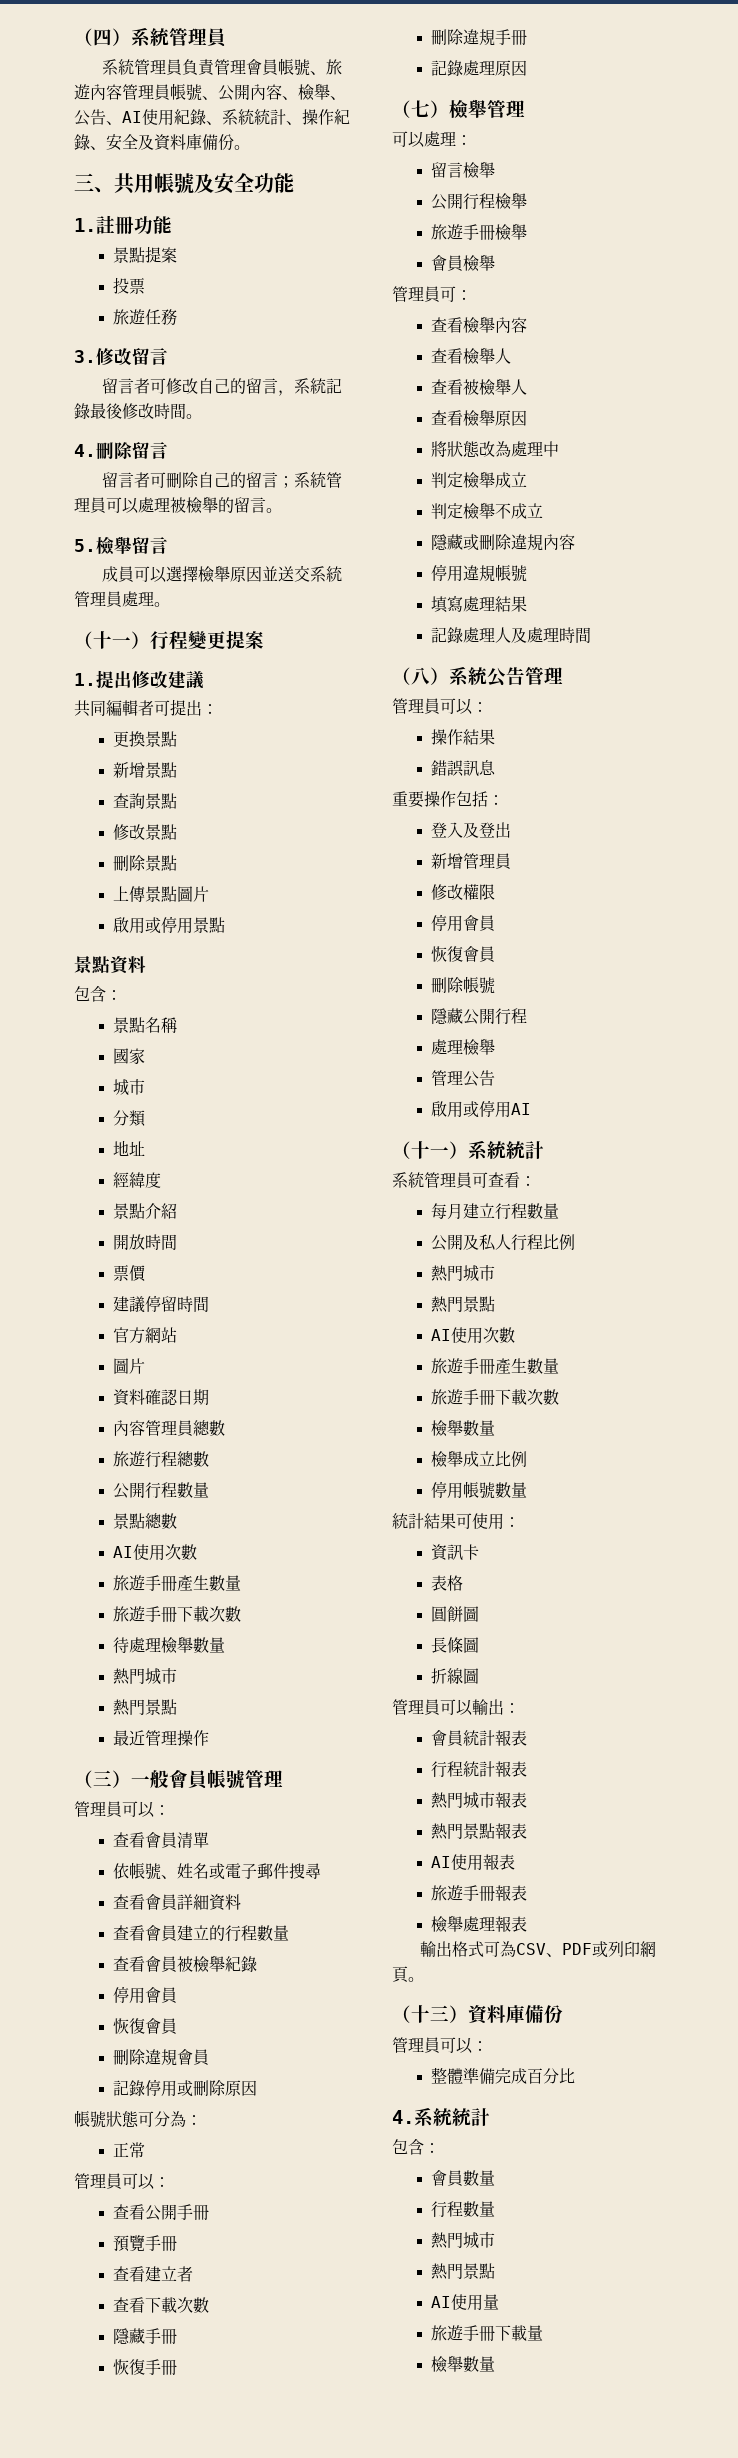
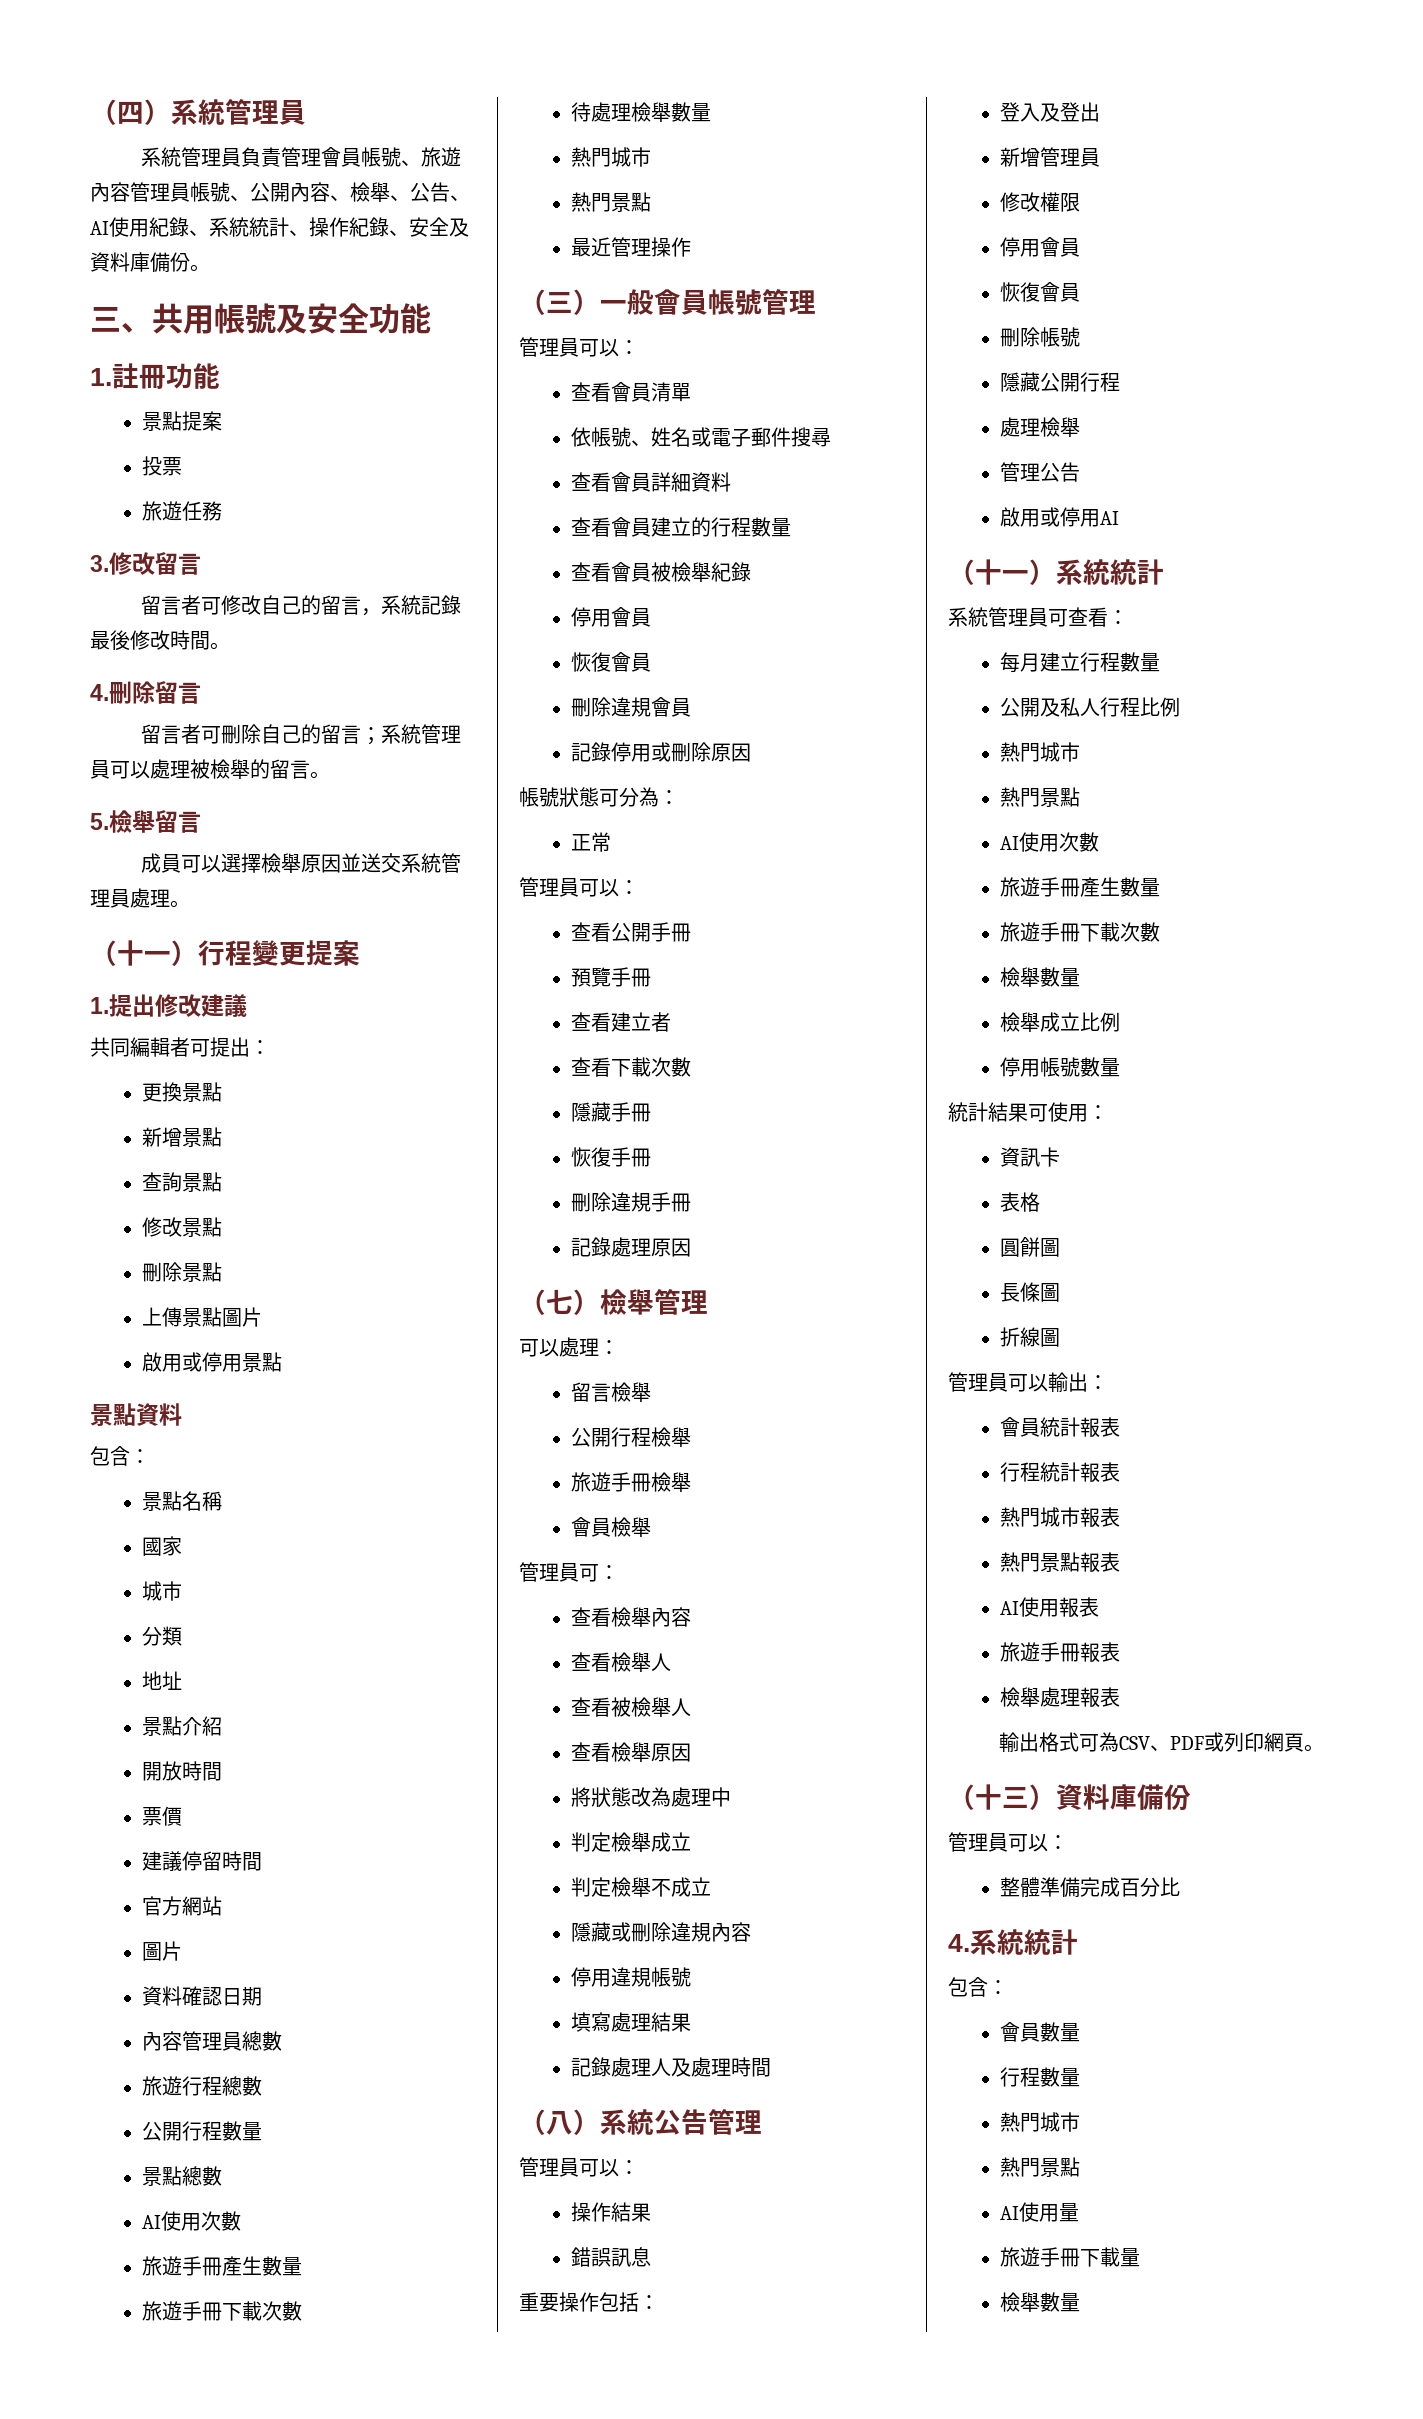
[113,1172,162,1188] // 經緯度 -> (182, 1680) none

